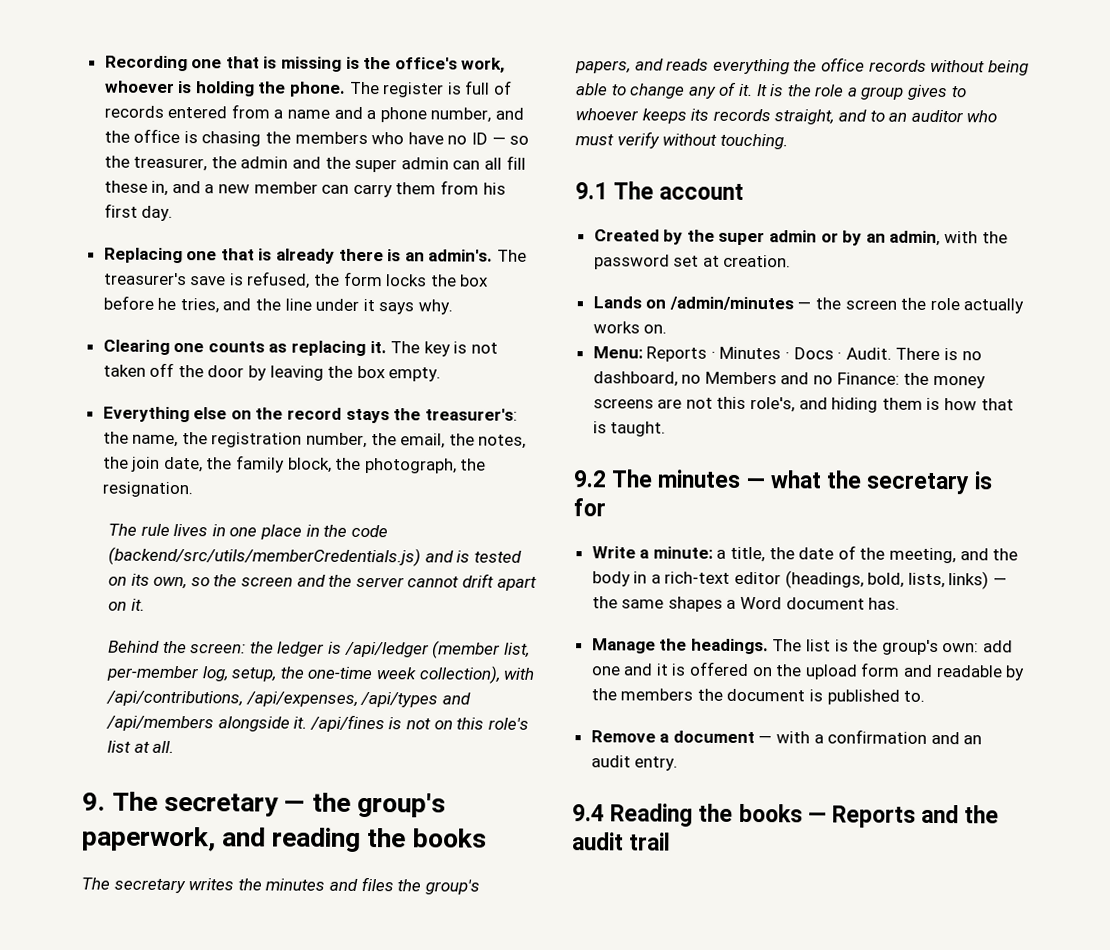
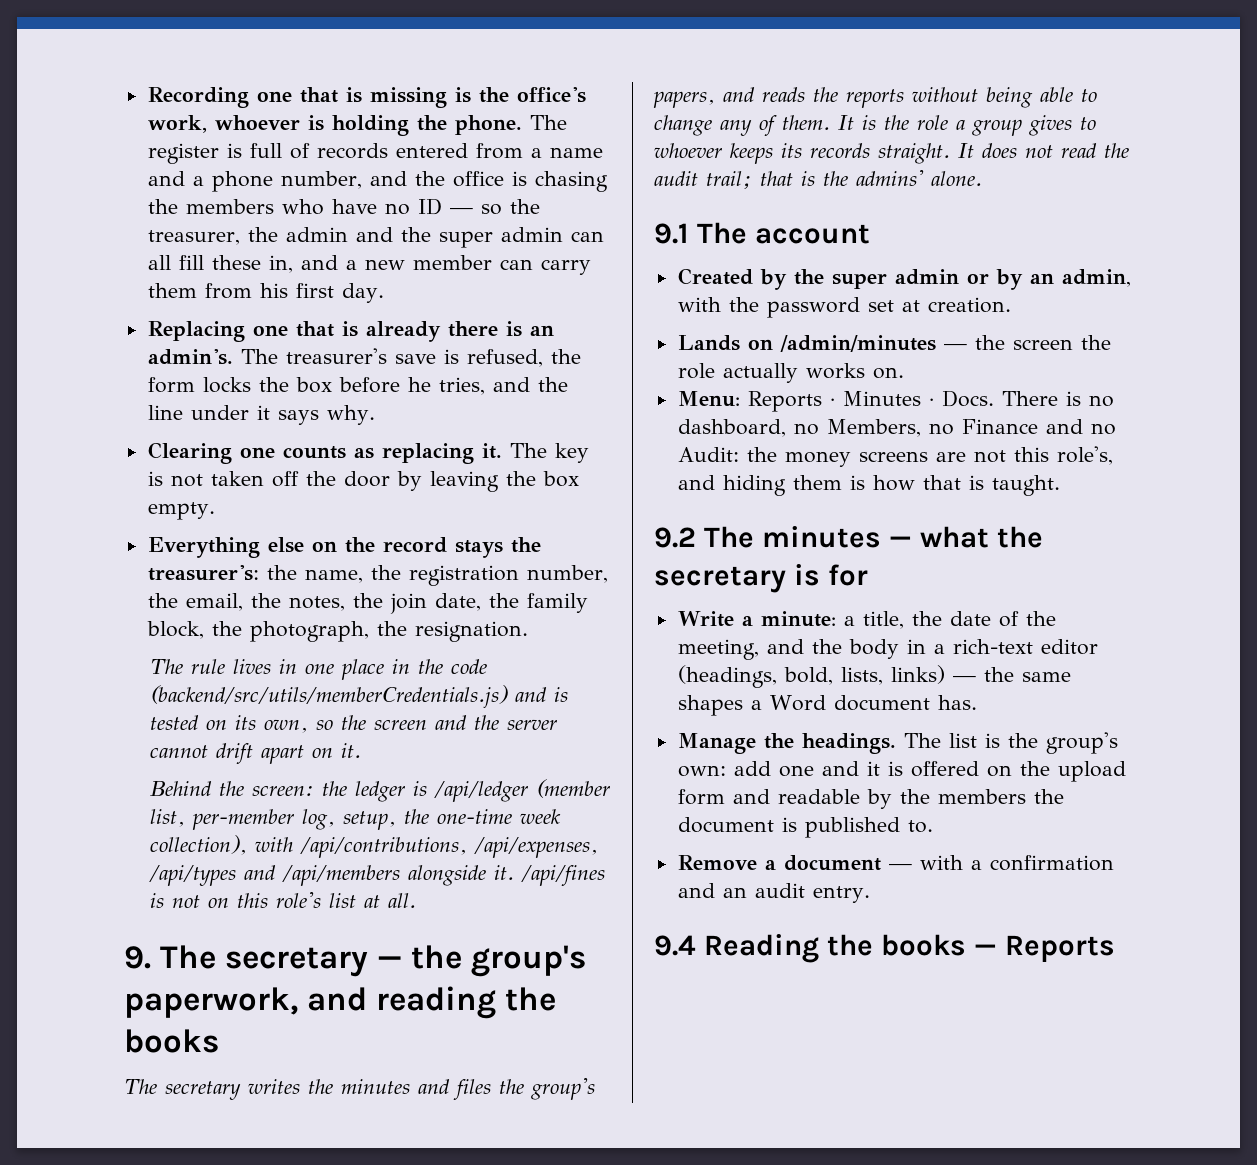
[712,57,927,75] everything the office records -> [813,87,904,108] the reports
[737,83,753,97] it. -> [782,115,830,130] them.
[774,109,998,125] [575,131,788,150] straight, and to an auditor who must verify without touching. -> [878,143,1129,164] [654,170,982,189] straight. It does not read the audit trail; that is the admins' alone.
[793,347,892,360] Docs · Audit. -> [941,390,994,407] Docs.
[704,371,777,385] Members -> [826,419,1038,437] Members, no Finance
[836,372,900,385] Finance: -> [677,447,739,462] Audit:
[921,804,1000,824] [572,832,672,851] and the audit trail -> (1115, 948) none

